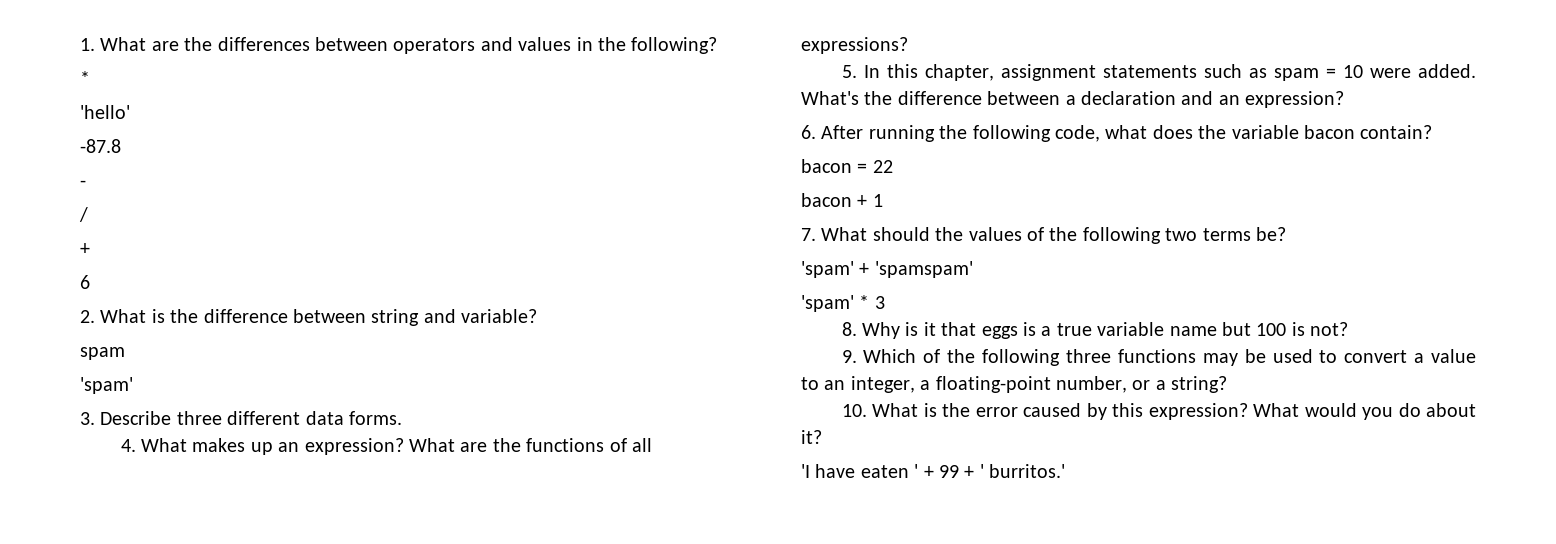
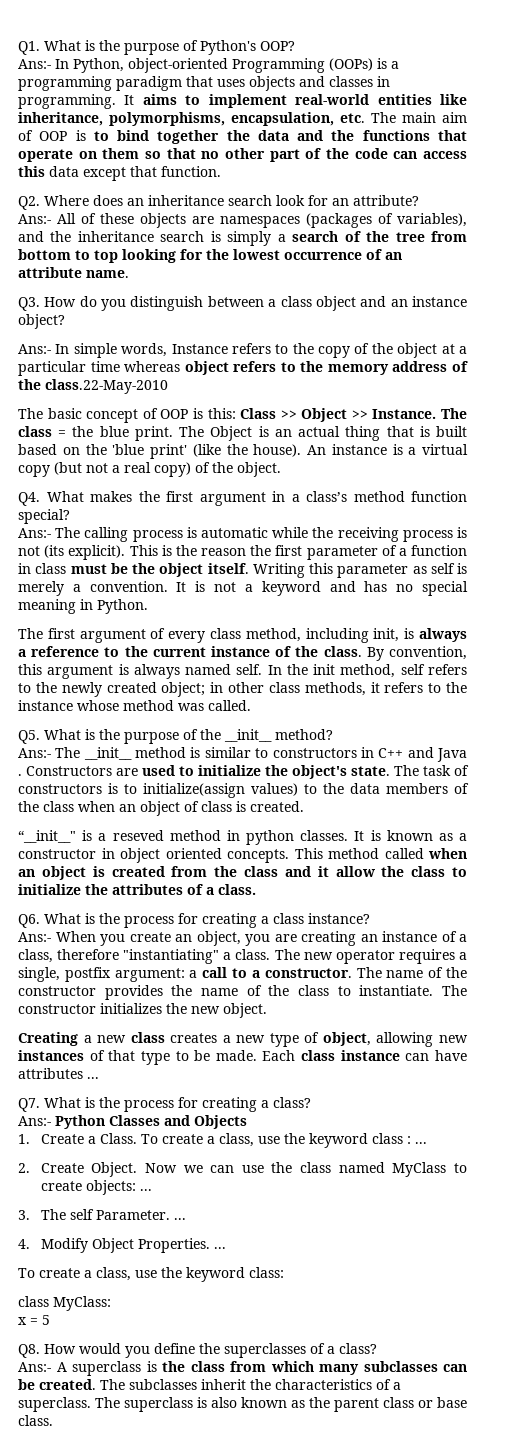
[80,37,718,54] [80,71,90,85] [80,105,130,119] [80,139,121,153] [80,180,86,187] [79,207,88,222] [80,243,90,255] [80,275,90,289] [80,309,538,326] [80,347,125,360] [80,377,133,394] [80,411,402,425] [120,438,653,455] [801,37,908,54] [841,64,1476,81] [801,91,1345,108] [801,125,1433,142] [801,159,893,173] [801,193,883,207] [801,227,1286,244] [801,261,973,278] [801,295,885,312] [841,322,1349,339] [841,349,1476,366] [801,376,1228,393] [841,403,1476,420] [801,430,822,444] [801,464,1066,478] 1. What are the differences between operators and values in the following? // * // 'hello' // -87.8 // - // / // + // 6 // 2. What is the difference between string and variable? // spam // 'spam' // 3. Describe three different data forms. // 4. What makes up an expression? What are the functions of all expressions? // 5. In this chapter, assignment statements such as spam = 10 were added. What's the difference between a declaration and an expression? // 6. After running the following code, what does the variable bacon contain? // bacon = 22 // bacon + 1 // 7. What should the values of the following two terms be? // 'spam' + 'spamspam' // 'spam' * 3 // 8. Why is it that eggs is a true variable name but 100 is not? // 9. Which of the following three functions may be used to convert a value to an integer, a floating-point number, or a string? // 10. What is the error caused by this expression? What would you do about it? // 'I have eaten ' + 99 + ' burritos.' -> [18,40,295,55] [18,58,399,73] [18,76,390,91] [18,94,467,109] [18,112,467,126] [18,130,467,144] [18,148,468,162] [18,166,221,181] [18,195,419,210] [18,213,467,228] [18,231,467,246] [18,249,402,263] [18,267,129,278] [18,296,468,311] [18,314,65,329] [18,343,467,358] [18,361,468,376] [18,379,168,394] [18,408,467,423] [18,426,467,441] [18,444,468,459] [18,462,281,477] [18,491,467,506] [18,509,70,524] [18,527,467,542] [18,545,468,560] [18,563,467,578] [18,581,468,596] [18,599,148,614] [18,628,468,643] [18,646,467,661] [18,664,467,679] [18,682,467,697] [18,700,251,711] [18,729,333,744] [18,747,468,762] [18,765,469,779] [18,783,469,798] [18,801,304,816] [18,830,468,845] [18,848,467,863] [18,866,467,880] [18,884,256,895] [18,913,370,928] [18,931,467,946] [18,949,467,964] [18,967,467,982] [18,985,468,1000] [18,1003,267,1018] [18,1032,468,1047] [18,1050,467,1065] [18,1068,99,1079] [18,1097,311,1112] [18,1115,247,1129] [18,1133,427,1148] [18,1162,467,1177] [40,1180,152,1195] [18,1209,186,1220] [18,1238,226,1253] [18,1267,284,1282] [18,1296,111,1311] [18,1315,50,1325] [18,1343,377,1358] [18,1361,467,1376] [18,1379,401,1390] [18,1397,467,1412] [18,1415,53,1426] Q1. What is the purpose of Python's OOP? // Ans:- In Python, object-oriented Programming (OOPs) is a programming paradigm that uses objects and classes in programming. It aims to implement real-world entities like inheritance, polymorphisms, encapsulation, etc. The main aim of OOP is to bind together the data and the functions that operate on them so that no other part of the code can access this data except that function. // Q2. Where does an inheritance search look for an attribute? // Ans:- All of these objects are namespaces (packages of variables), and the inheritance search is simply a search of the tree from bottom to top looking for the lowest occurrence of an attribute name. // Q3. How do you distinguish between a class object and an instance object? // Ans:- In simple words, Instance refers to the copy of the object at a particular time whereas object refers to the memory address of the class.22-May-2010 // The basic concept of OOP is this: Class >> Object >> Instance. The class = the blue print. The Object is an actual thing that is built based on the 'blue print' (like the house). An instance is a virtual copy (but not a real copy) of the object. // Q4. What makes the first argument in a class’s method function special? // Ans:- The calling process is automatic while the receiving process is not (its explicit). This is the reason the first parameter of a function in class must be the object itself. Writing this parameter as self is merely a convention. It is not a keyword and has no special meaning in Python. // The first argument of every class method, including init, is always a reference to the current instance of the class. By convention, this argument is always named self. In the init method, self refers to the newly created object; in other class methods, it refers to the instance whose method was called. // Q5. What is the purpose of the __init__ method? // Ans:- The __init__ method is similar to constructors in C++ and Java . Constructors are used to initialize the object's state. The task of constructors is to initialize(assign values) to the data members of the class when an object of class is created. // “__init__" is a reseved method in python classes. It is known as a constructor in object oriented concepts. This method called when an object is created from the class and it allow the class to initialize the attributes of a class. // Q6. What is the process for creating a class instance? // Ans:- When you create an object, you are creating an instance of a class, therefore "instantiating" a class. The new operator requires a single, postfix argument: a call to a constructor. The name of the constructor provides the name of the class to instantiate. The constructor initializes the new object. // Creating a new class creates a new type of object, allowing new instances of that type to be made. Each class instance can have attributes ... // Q7. What is the process for creating a class? // Ans:- Python Classes and Objects // 1. Create a Class. To create a class, use the keyword class : ... // 2. Create Object. Now we can use the class named MyClass to create objects: ... // 3. The self Parameter. ... // 4. Modify Object Properties. ... // To create a class, use the keyword class: // class MyClass: // x = 5 // Q8. How would you define the superclasses of a class? // Ans:- A superclass is the class from which many subclasses can be created. The subclasses inherit the characteristics of a superclass. The superclass is also known as the parent class or base class.

